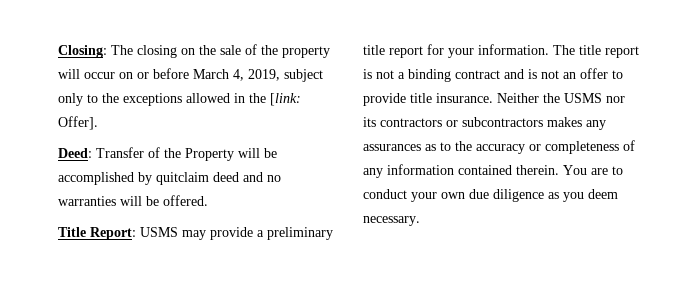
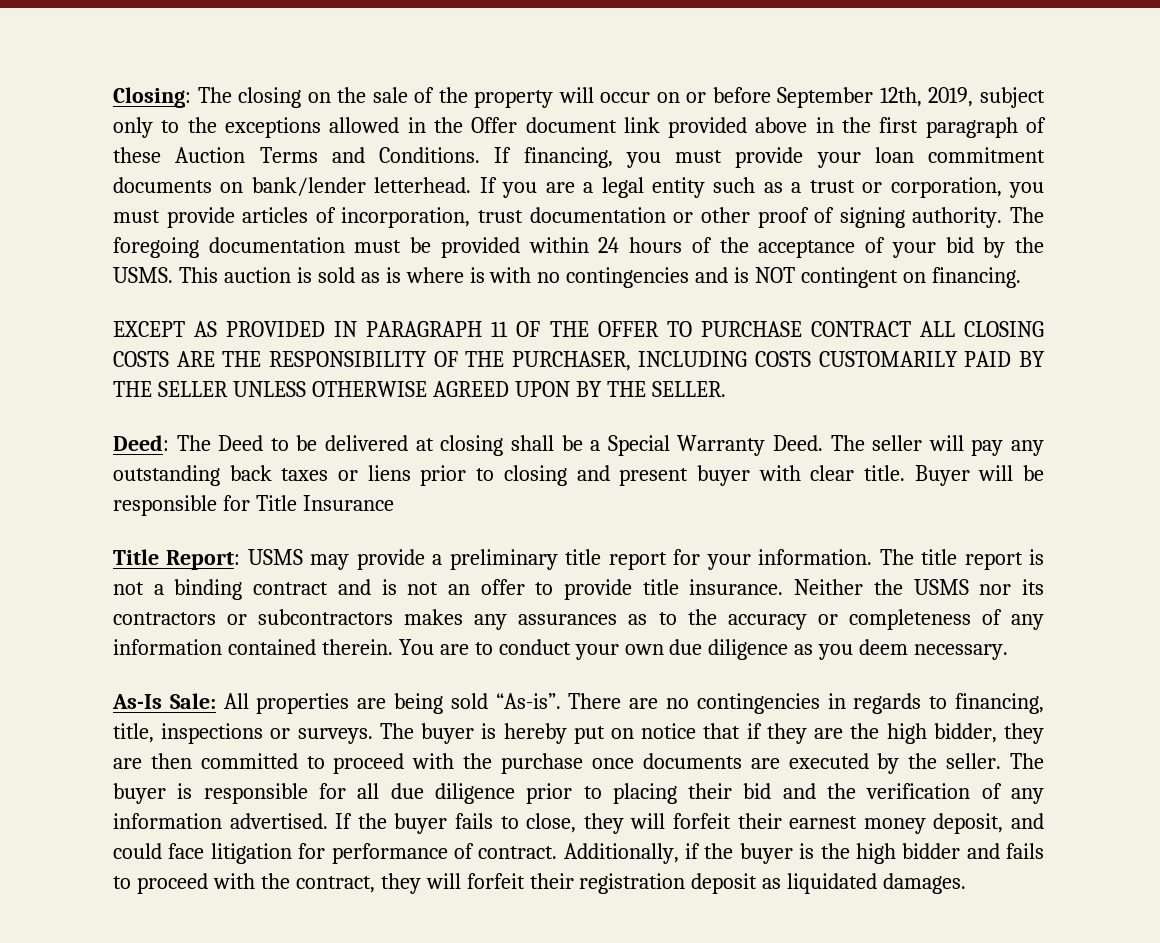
[193,69,244,81] March 4, -> [777,87,922,108] September 12th,
[270,93,301,106] [58,116,98,130] [58,147,277,161] [58,172,281,185] [58,195,208,206] [link: Offer]. // Deed: Transfer of the Property will be accomplished by quitclaim deed and no warranties will be offered. -> [471,117,1046,138] [113,147,1045,168] [113,177,1044,198] [113,207,1045,228] [113,237,1045,258] [113,267,1021,288] [113,321,1044,337] [113,351,1045,371] [113,381,726,397] [113,435,1044,456] [113,465,1044,486] [113,495,394,516] Offer document link provided above in the first paragraph of these Auction Terms and Conditions. If financing, you must provide your loan commitment documents on bank/lender letterhead. If you are a legal entity such as a trust or corporation, you must provide articles of incorporation, trust documentation or other proof of signing authority. The foregoing documentation must be provided within 24 hours of the acceptance of your bid by the USMS. This auction is sold as is where is with no contingencies and is NOT contingent on financing. // EXCEPT AS PROVIDED IN PARAGRAPH 11 OF THE OFFER TO PURCHASE CONTRACT ALL CLOSING COSTS ARE THE RESPONSIBILITY OF THE PURCHASER, INCLUDING COSTS CUSTOMARILY PAID BY THE SELLER UNLESS OTHERWISE AGREED UPON BY THE SELLER. // Deed: The Deed to be delivered at closing shall be a Special Warranty Deed. The seller will pay any outstanding back taxes or liens prior to closing and present buyer with clear title. Buyer will be responsible for Title Insurance
(420, 221) none -> [112,693,1044,714] [113,723,1044,744] [113,753,1044,774] [113,783,1044,804] [113,813,1045,834] [113,843,1044,864] [113,873,967,894] // As-Is Sale: All properties are being sold “As-is”. There are no contingencies in regards to financing, title, inspections or surveys. The buyer is hereby put on notice that if they are the high bidder, they are then committed to proceed with the purchase once documents are executed by the seller. The buyer is responsible for all due diligence prior to placing their bid and the verification of any information advertised. If the buyer fails to close, they will forfeit their earnest money deposit, and could face litigation for performance of contract. Additionally, if the buyer is the high bidder and fails to proceed with the contract, they will forfeit their registration deposit as liquidated damages.

